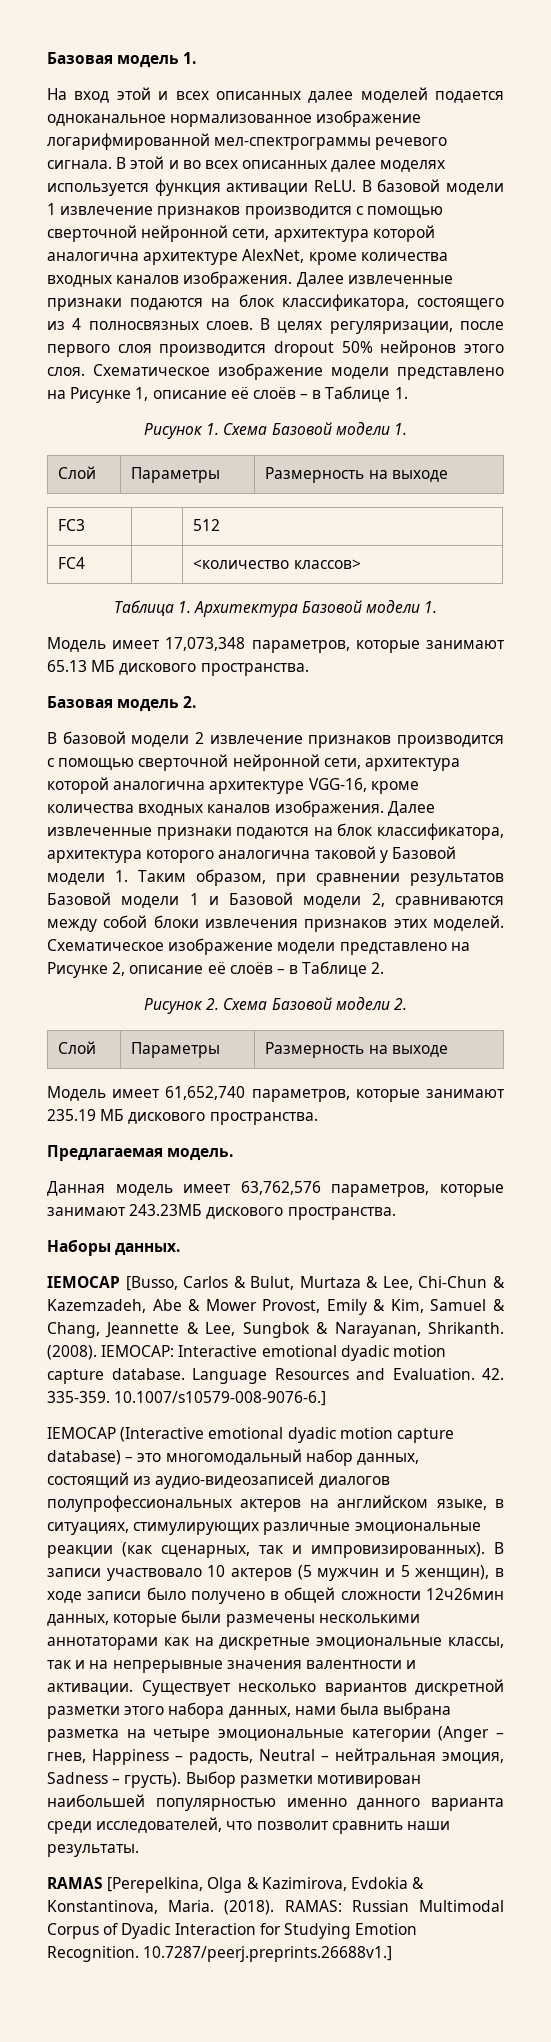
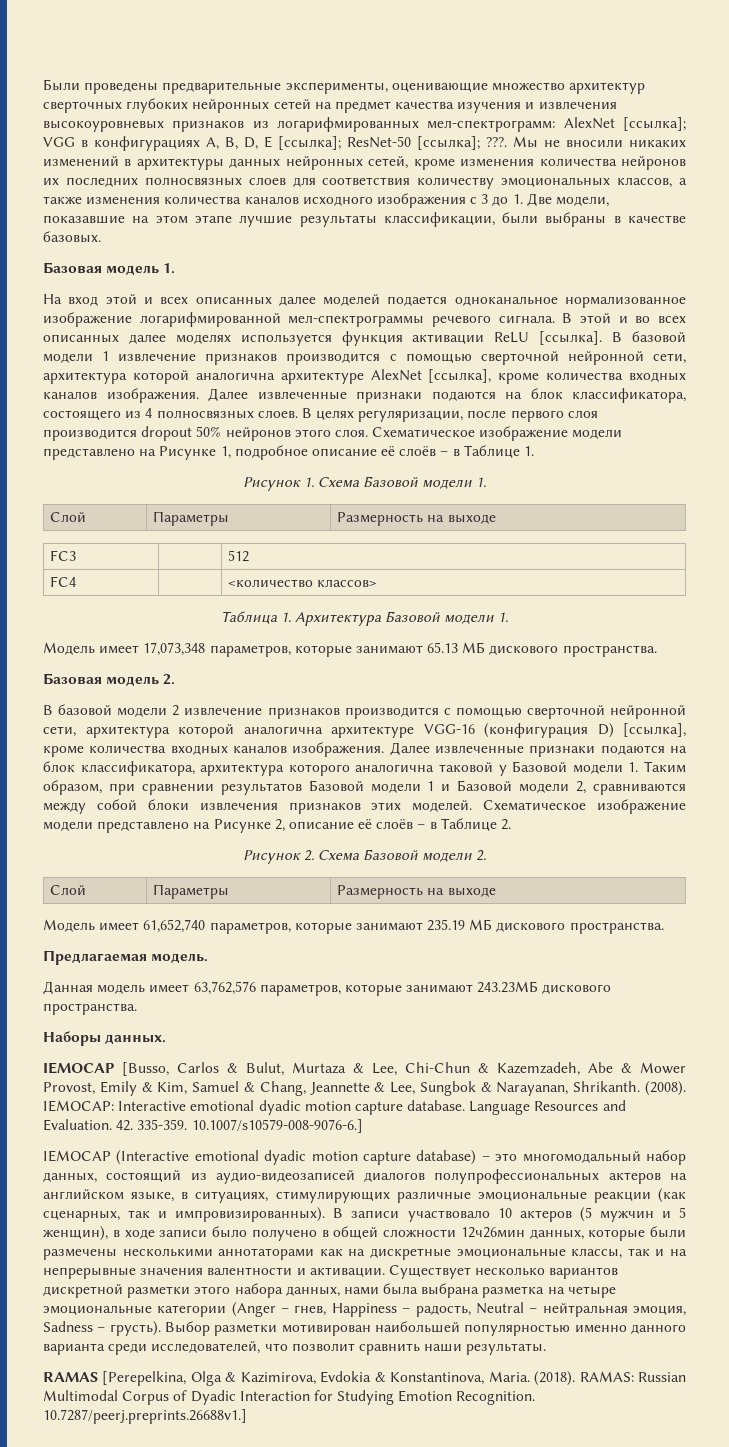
(47, 58) none -> [43,79,646,94] [43,98,617,113] [43,117,686,132] [43,136,686,151] [43,156,687,170] [43,177,688,189] [43,193,610,208] [43,212,686,227] [43,231,101,243] Были проведены предварительные эксперименты, оценивающие множество архитектур сверточных глубоких нейронных сетей на предмет качества изучения и извлечения высокоуровневых признаков из логарифмированных мел-спектрограмм: AlexNet [ссылка]; VGG в конфигурациях A, B, D, E [ссылка]; ResNet-50 [ссылка]; ???. Мы не вносили никаких изменений в архитектуры данных нейронных сетей, кроме изменения количества нейронов их последних полносвязных слоев для соответствия количеству эмоциональных классов, а также изменения количества каналов исходного изображения с 3 до 1. Две модели, показавшие на этом этапе лучшие результаты классификации, были выбраны в качестве базовых. //
[314,180,357,192] ReLU. -> [494,331,603,345] ReLU [ссылка].
[242,249,305,263] AlexNet, -> [370,369,492,383] AlexNet [ссылка],
(149, 394) none -> [234,445,308,460] подробное
[308,778,367,792] VGG-16, -> [423,723,686,738] VGG-16 (конфигурация D) [ссылка],

